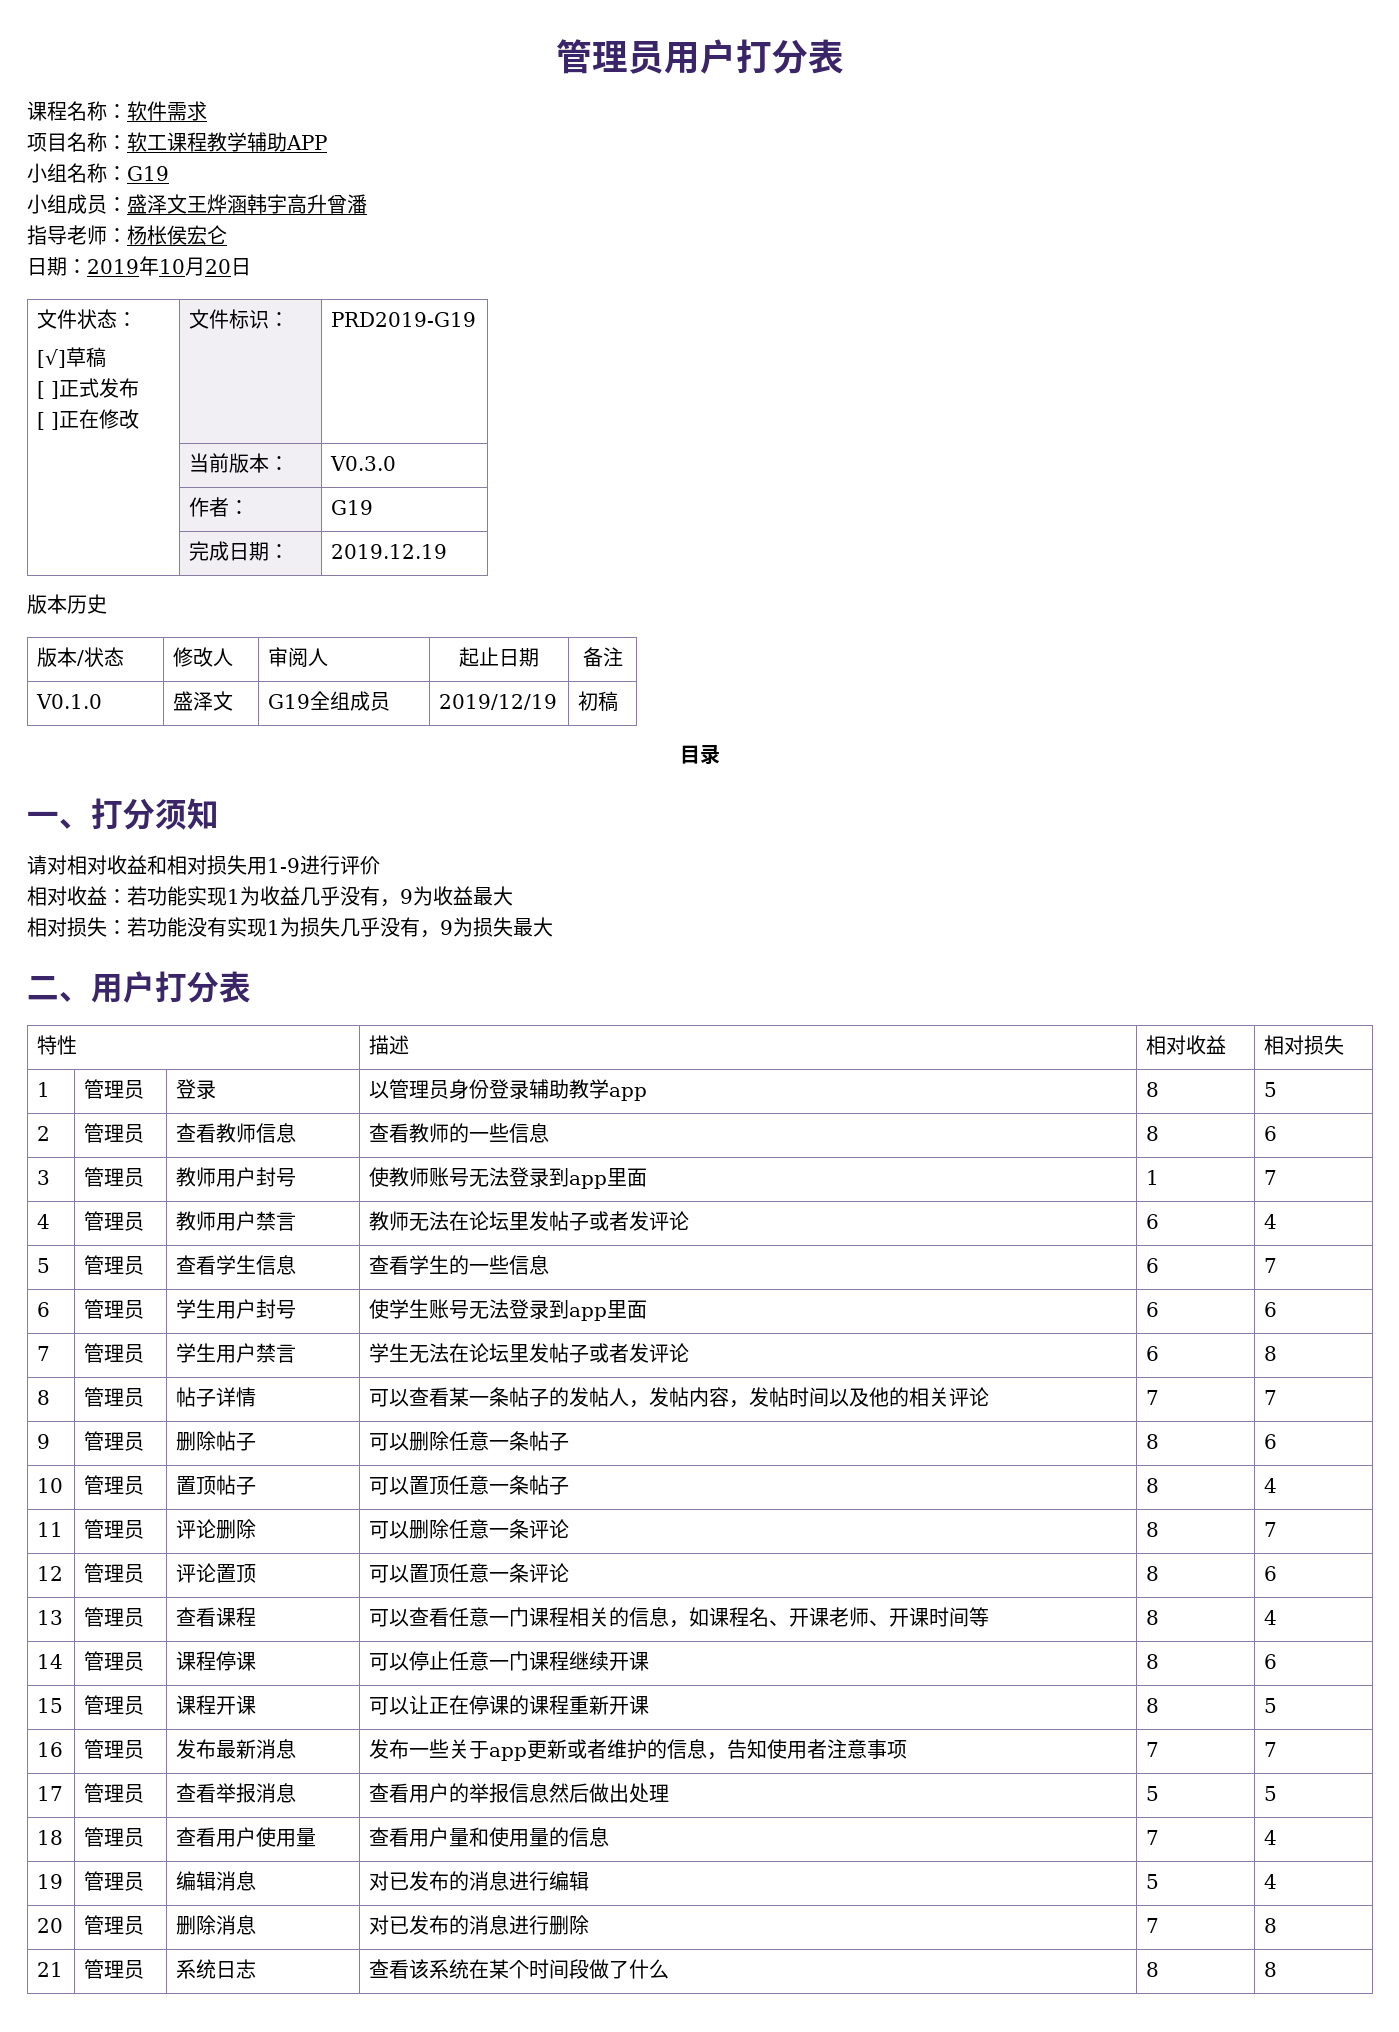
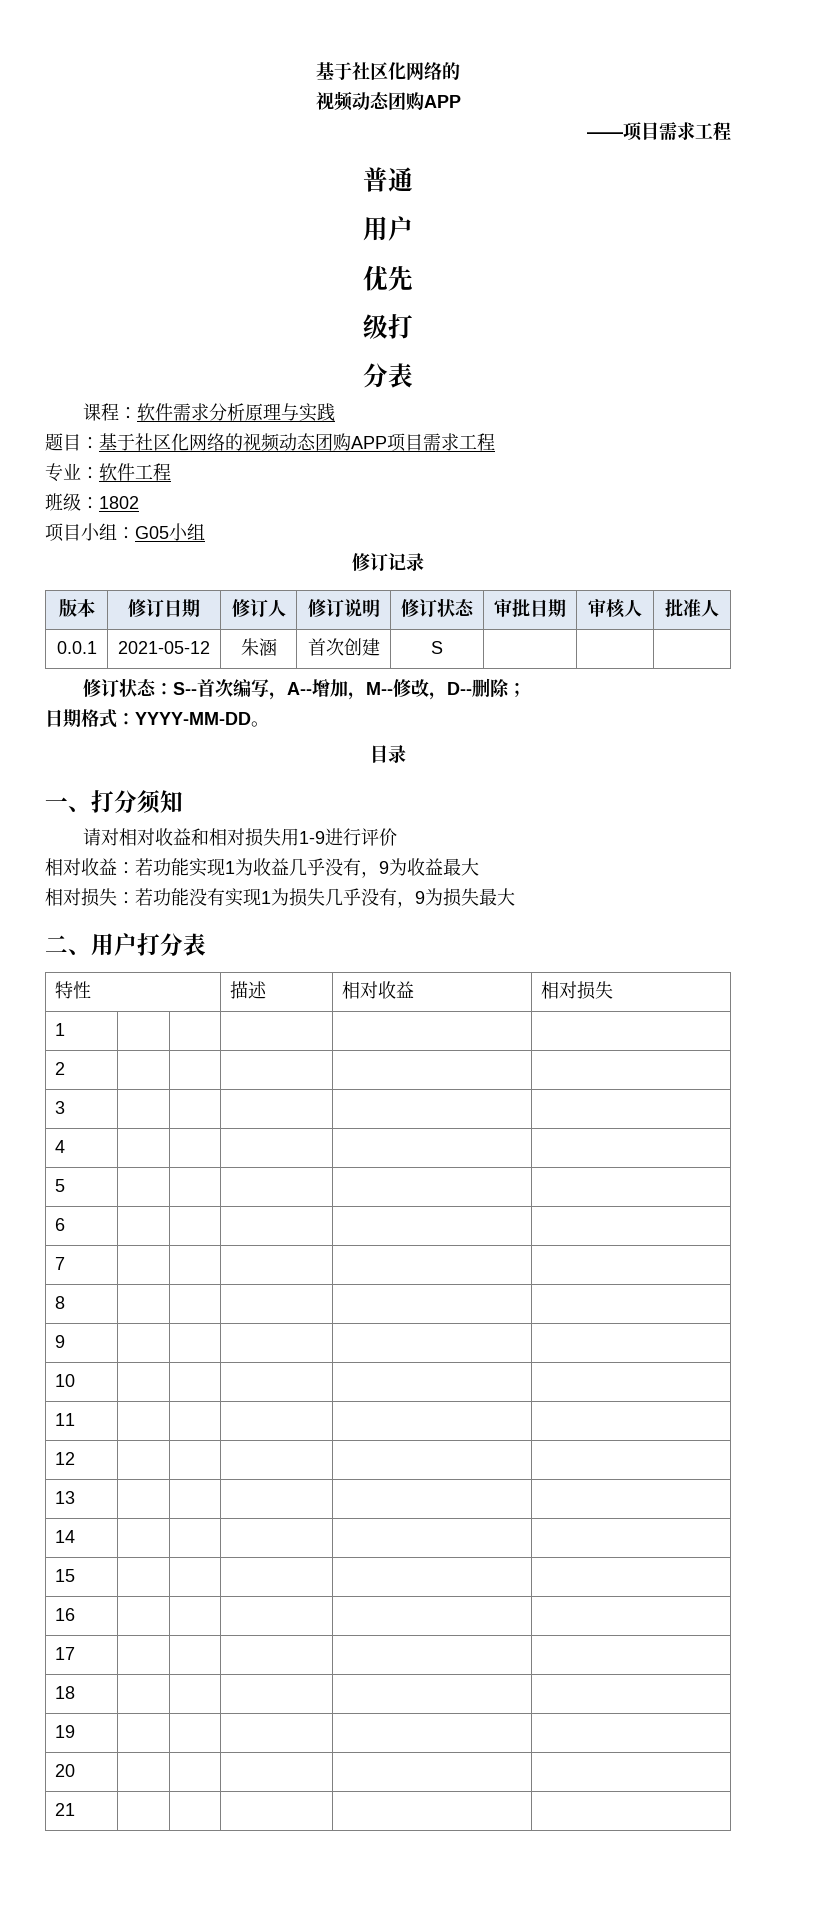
[556,39,772,74] 管理员用户打 -> [316,62,460,80] [315,91,461,111] [587,122,731,141] [363,167,413,192] [363,216,413,241] [363,265,413,291] [363,314,413,339] 基于社区化网络的 // 视频动态团购APP // ——项目需求工程 // 普通 // 用户 // 优先 // 级打 //
[67,101,107,121] 名称 -> (119, 412) none
[27,132,327,152] [27,163,169,183] [27,194,367,214] [27,225,227,245] [27,256,251,276] [37,309,138,329] [37,347,107,368] [37,378,140,399] [37,409,140,430] [189,309,290,329] [331,312,477,327] [189,453,290,473] [330,456,397,471] [189,497,250,517] [331,500,374,515] [189,541,290,561] [331,544,448,559] [27,594,107,614] [37,647,125,667] [173,647,234,667] [268,647,329,667] [459,647,539,667] [582,647,623,667] [36,694,103,709] [173,691,234,711] [268,691,391,711] [439,694,558,710] [578,691,619,712] // 项目名称：软工课程教学辅助APP // 小组名称：G19 // 小组成员：盛泽文王烨涵韩宇高升曾潘 // 指导老师：杨枨侯宏仑 // 日期：2019年10月20日 // 文件状态： // [√]草稿 // [ ]正式发布 // [ ]正在修改 | 文件标识： | PRD2019-G19 // | 当前版本： | V0.3.0 // | 作者： | G19 // | 完成日期： | 2019.12.19 // 版本历史 // 版本/状态 | 修改人 | 审阅人 | 起止日期 | 备注 // V0.1.0 | 盛泽文 | G19全组成员 | 2019/12/19 | 初稿 -> [208,403,335,422] [45,433,495,452] [45,463,171,482] [45,493,139,511] [45,523,205,542] [352,553,424,571] [58,598,95,617] [128,599,200,617] [231,599,286,617] [307,599,380,617] [401,598,475,617] [494,599,566,617] [588,599,642,618] [665,599,719,617] [56,641,97,654] [118,641,210,654] [240,638,277,656] [307,638,380,656] [431,641,443,654] [82,678,526,700] [45,709,269,728] 分析原理与实践 // 题目：基于社区化网络的视频动态团购APP项目需求工程 // 专业：软件工程 // 班级：1802 // 项目小组：G05小组 // 修订记录 // 版本 | 修订日期 | 修订人 | 修订说明 | 修订状态 | 审批日期 | 审核人 | 批准人 // 0.0.1 | 2021-05-12 | 朱涵 | 首次创建 | S | | | // 修订状态：S--首次编写，A--增加，M--修改，D--删除； // 日期格式：YYYY-MM-DD。
[84,1079,145,1099] [176,1079,217,1099] [369,1079,648,1101] [1146,1082,1160,1097] [1264,1082,1278,1097] [37,1126,51,1141] [84,1123,145,1143] [176,1123,297,1143] [369,1123,550,1143] [1146,1126,1160,1141] [1264,1126,1278,1141] [37,1170,51,1185] [84,1167,145,1187] [176,1167,297,1187] [369,1167,648,1189] [1146,1170,1160,1185] [1264,1170,1278,1185] [37,1214,51,1229] [84,1211,145,1231] [176,1211,297,1231] [369,1211,690,1231] [1146,1214,1160,1229] [1264,1214,1278,1229] [37,1258,51,1273] [84,1255,145,1275] [176,1255,297,1275] [369,1255,550,1275] [1146,1258,1160,1273] [1264,1258,1278,1273] [37,1302,51,1317] [84,1299,145,1319] [176,1299,297,1319] [369,1299,648,1321] [1146,1302,1160,1317] [1264,1302,1278,1317] [37,1346,51,1361] [84,1343,145,1363] [176,1343,297,1363] [369,1343,690,1363] [1146,1346,1160,1361] [1264,1346,1278,1361] [37,1390,51,1405] [84,1387,145,1407] [176,1387,257,1407] [369,1387,990,1408] [1146,1390,1160,1405] [1264,1390,1278,1405] [37,1434,51,1449] [84,1431,145,1451] [176,1431,257,1451] [369,1431,570,1451] [1146,1434,1160,1449] [1264,1434,1278,1449] [37,1478,64,1493] [84,1475,145,1495] [176,1475,257,1495] [369,1475,570,1495] [1146,1478,1160,1493] [1264,1478,1278,1493] [37,1522,64,1537] [84,1519,145,1539] [176,1519,257,1539] [369,1519,570,1539] [1146,1522,1160,1537] [1264,1522,1278,1537] [37,1566,64,1581] [84,1563,145,1583] [176,1563,257,1583] [369,1563,570,1583] [1146,1566,1160,1581] [1264,1566,1278,1581] [37,1610,64,1625] [84,1607,145,1627] [176,1607,257,1627] [369,1607,990,1628] [1146,1610,1160,1625] [1264,1610,1278,1625] [37,1654,64,1669] [84,1651,145,1671] [176,1651,257,1671] [369,1651,650,1671] [1146,1654,1160,1669] [1264,1654,1278,1669] [37,1698,64,1713] [84,1695,145,1715] [176,1695,257,1715] [369,1695,650,1715] [1146,1698,1160,1713] [1264,1698,1278,1713] [37,1742,64,1757] [84,1739,145,1759] [176,1739,297,1759] [369,1739,908,1761] [1146,1742,1160,1757] [1264,1742,1278,1757] [37,1786,64,1801] [84,1783,145,1803] [176,1783,297,1803] [369,1783,670,1803] [1146,1786,1160,1801] [1264,1786,1278,1801] [37,1830,64,1845] [84,1827,145,1847] [176,1827,317,1847] [369,1827,610,1847] [1146,1830,1160,1845] [1264,1830,1278,1845] [37,1874,64,1889] [84,1871,145,1891] [176,1871,257,1891] [369,1871,590,1891] [1146,1874,1160,1889] [1264,1874,1278,1889] [37,1918,64,1933] [84,1915,145,1935] [176,1915,257,1935] [369,1915,590,1935] [1146,1918,1160,1933] [1264,1918,1278,1933] [37,1962,64,1977] [84,1959,145,1979] [176,1959,257,1979] [369,1959,670,1979] [1146,1962,1160,1977] [1264,1962,1278,1977] 管理员 | 登录 | 以管理员身份登录辅助教学app | 8 | 5 // 2 | 管理员 | 查看教师信息 | 查看教师的一些信息 | 8 | 6 // 3 | 管理员 | 教师用户封号 | 使教师账号无法登录到app里面 | 1 | 7 // 4 | 管理员 | 教师用户禁言 | 教师无法在论坛里发帖子或者发评论 | 6 | 4 // 5 | 管理员 | 查看学生信息 | 查看学生的一些信息 | 6 | 7 // 6 | 管理员 | 学生用户封号 | 使学生账号无法登录到app里面 | 6 | 6 // 7 | 管理员 | 学生用户禁言 | 学生无法在论坛里发帖子或者发评论 | 6 | 8 // 8 | 管理员 | 帖子详情 | 可以查看某一条帖子的发帖人，发帖内容，发帖时间以及他的相关评论 | 7 | 7 // 9 | 管理员 | 删除帖子 | 可以删除任意一条帖子 | 8 | 6 // 10 | 管理员 | 置顶帖子 | 可以置顶任意一条帖子 | 8 | 4 // 11 | 管理员 | 评论删除 | 可以删除任意一条评论 | 8 | 7 // 12 | 管理员 | 评论置顶 | 可以置顶任意一条评论 | 8 | 6 // 13 | 管理员 | 查看课程 | 可以查看任意一门课程相关的信息，如课程名、开课老师、开课时间等 | 8 | 4 // 14 | 管理员 | 课程停课 | 可以停止任意一门课程继续开课 | 8 | 6 // 15 | 管理员 | 课程开课 | 可以让正在停课的课程重新开课 | 8 | 5 // 16 | 管理员 | 发布最新消息 | 发布一些关于app更新或者维护的信息，告知使用者注意事项 | 7 | 7 // 17 | 管理员 | 查看举报消息 | 查看用户的举报信息然后做出处理 | 5 | 5 // 18 | 管理员 | 查看用户使用量 | 查看用户量和使用量的信息 | 7 | 4 // 19 | 管理员 | 编辑消息 | 对已发布的消息进行编辑 | 5 | 4 // 20 | 管理员 | 删除消息 | 对已发布的消息进行删除 | 7 | 8 // 21 | 管理员 | 系统日志 | 查看该系统在某个时间段做了什么 | 8 | 8 -> [54,1062,65,1075] [54,1101,65,1114] [54,1140,65,1153] [54,1179,65,1192] [54,1218,65,1231] [54,1257,65,1270] [54,1296,65,1309] [54,1335,65,1348] [54,1374,75,1387] [54,1413,75,1426] [54,1452,75,1465] [54,1491,75,1504] [54,1530,75,1543] [54,1569,75,1582] [54,1608,75,1621] [54,1647,75,1660] [54,1686,75,1699] [54,1725,75,1738] [54,1764,75,1777] [54,1803,75,1816] | | | | // 2 | | | | | // 3 | | | | | // 4 | | | | | // 5 | | | | | // 6 | | | | | // 7 | | | | | // 8 | | | | | // 9 | | | | | // 10 | | | | | // 11 | | | | | // 12 | | | | | // 13 | | | | | // 14 | | | | | // 15 | | | | | // 16 | | | | | // 17 | | | | | // 18 | | | | | // 19 | | | | | // 20 | | | | | // 21 | | | | |

